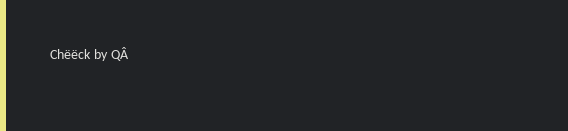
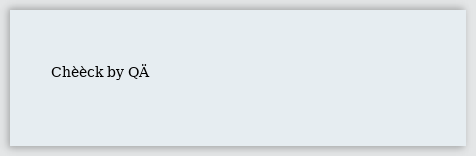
[50,47,129,61] Chëëck by QÂ -> [51,64,150,80] Chèèck by QÄ

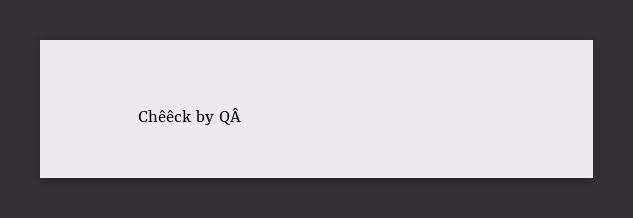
[51,64,150,80] Chèèck by QÄ -> [138,108,241,125] Chêêck by QÂ

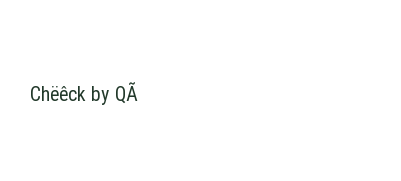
[138,108,241,125] Chêêck by QÂ -> [30,82,138,105] Chëêck by QÃ

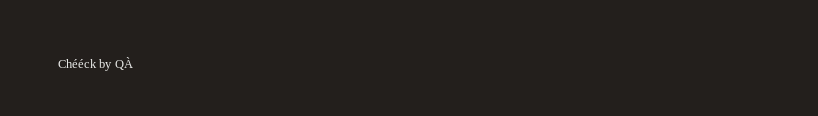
[30,82,138,105] Chëêck by QÃ -> [58,57,133,71] Chééck by QÀ

